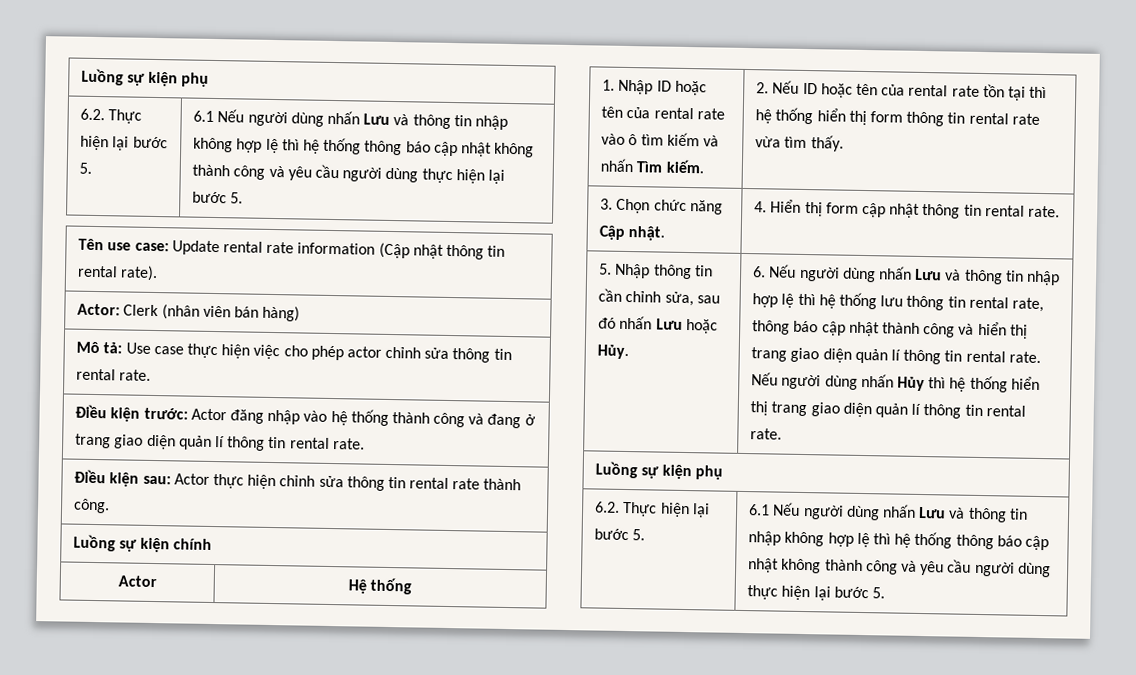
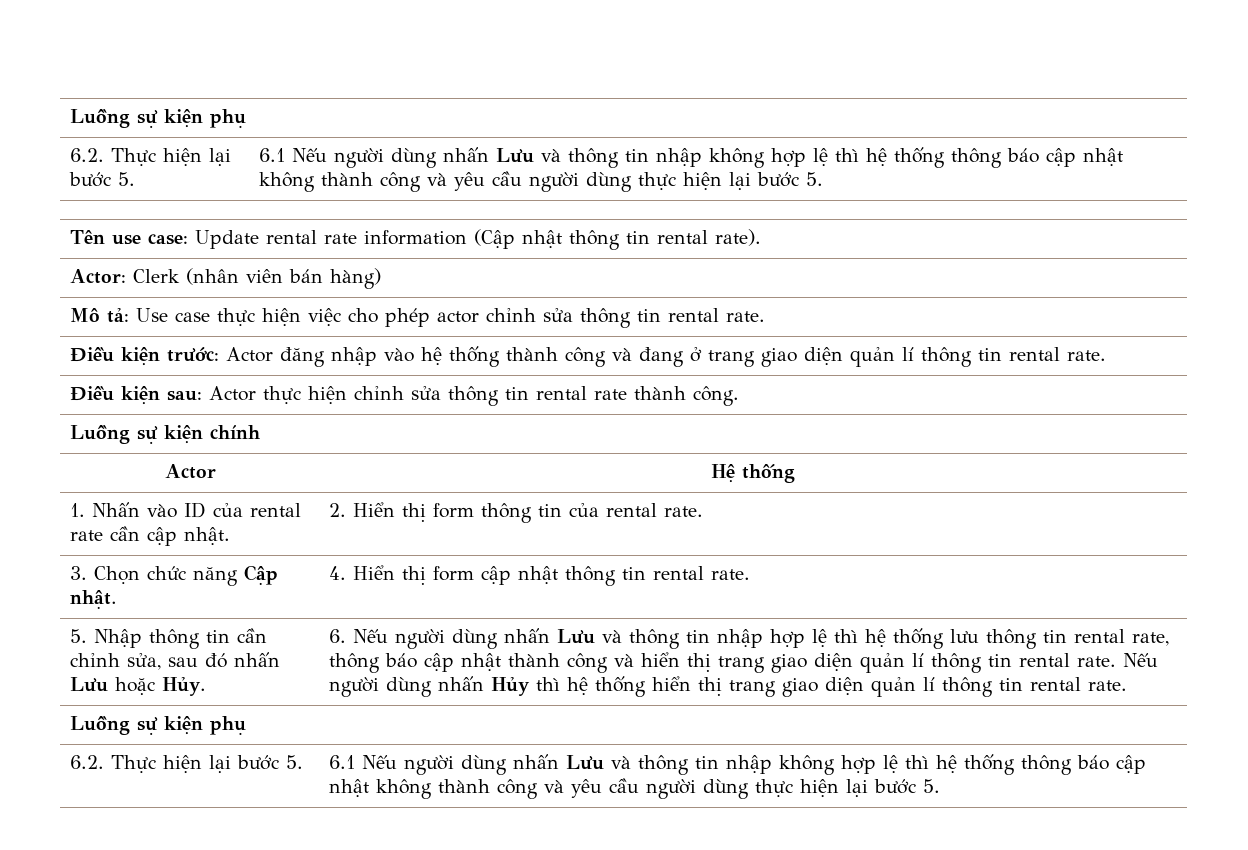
[618,79,707,96] [601,106,725,120] [601,132,719,147] [600,158,705,174] [756,80,1048,101] [755,107,1040,127] [755,135,844,152] Nhập ID hoặc tên của rental rate vào ô tìm kiếm và nhấn Tìm kiếm. | 2. Nếu ID hoặc tên của rental rate tồn tại thì hệ thống hiển thị form thông tin rental rate vừa tìm thấy. -> [91,502,301,518] [69,526,230,546] [328,502,703,523] Nhấn vào ID của rental rate cần cập nhật. | 2. Hiển thị form thông tin của rental rate.

